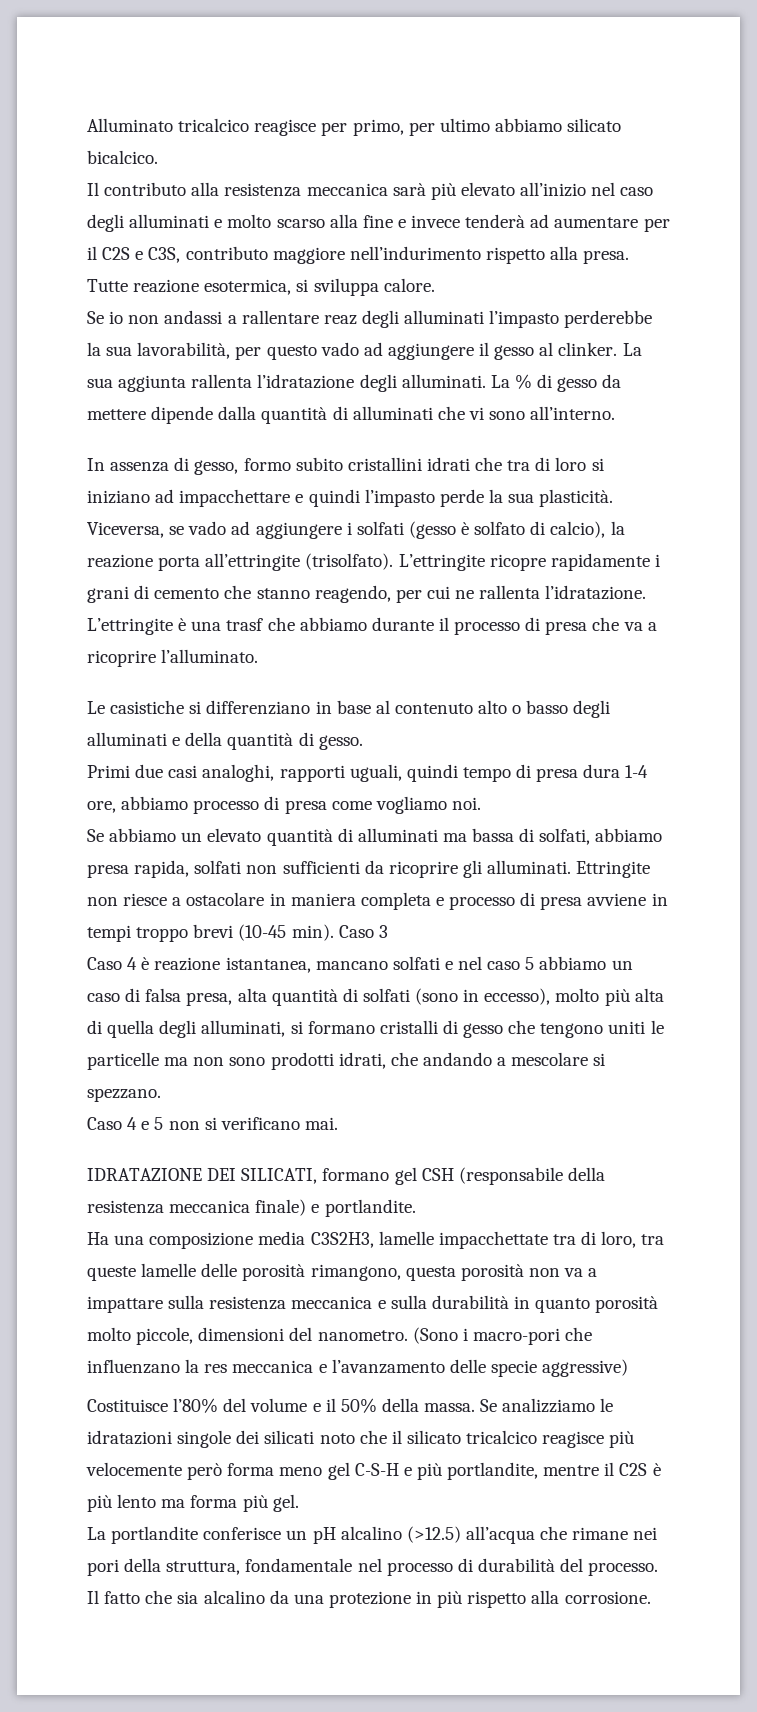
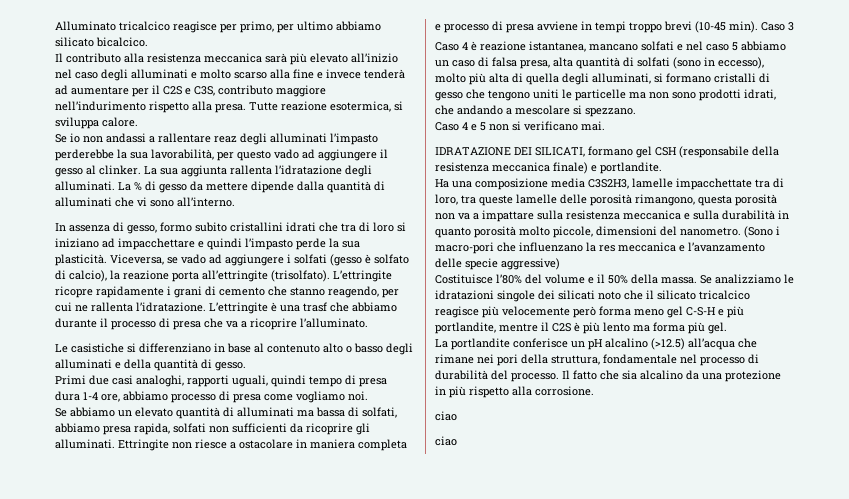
(651, 1597) none -> [435,411,457,421] [435,436,457,446] // ciao // ciao

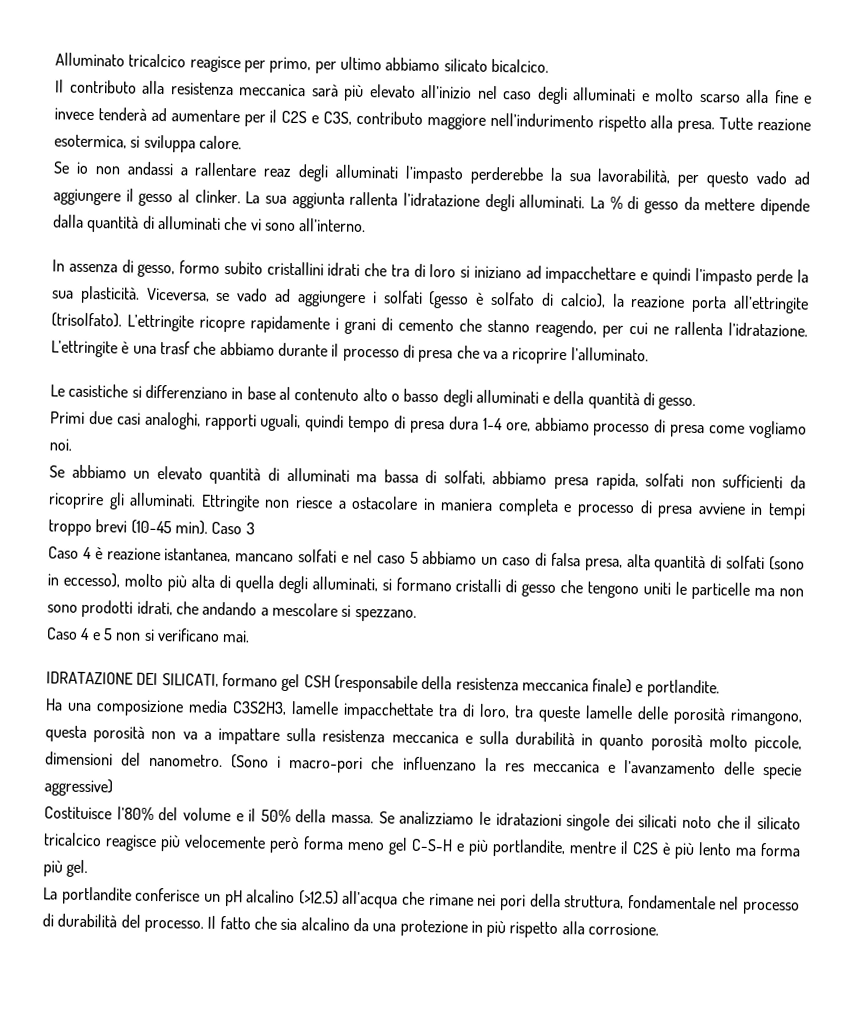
[435,411,457,421] [435,436,457,446] // ciao // ciao -> (660, 929) none

